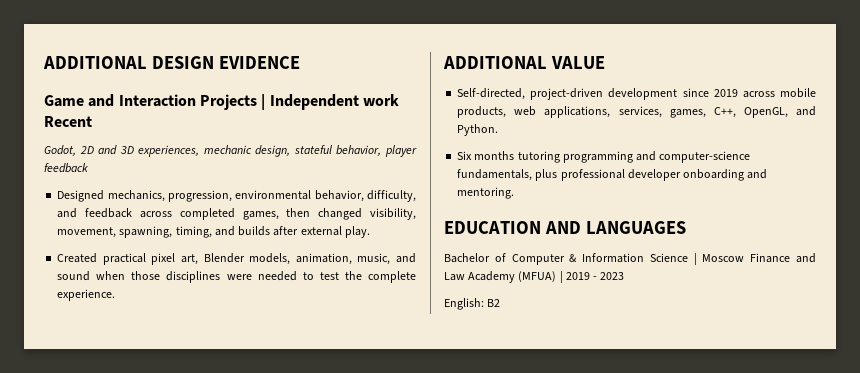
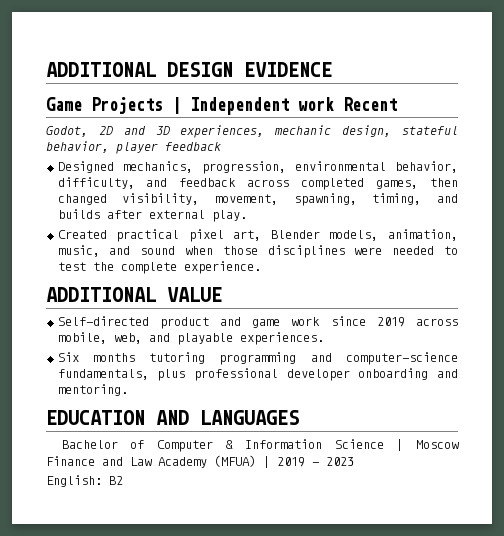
[88,94,196,107] and Interaction -> (82, 104) none
[457,88,816,100] [457,106,816,118] [457,124,499,136] Self-directed, project-driven development since 2019 across mobile products, web applications, services, games, C++, OpenGL, and Python. -> [57,316,458,329] [57,332,324,345] Self-directed product and game work since 2019 across mobile, web, and playable experiences.

